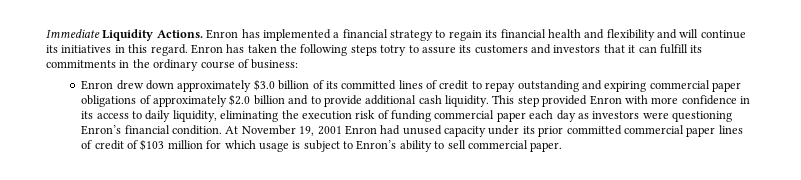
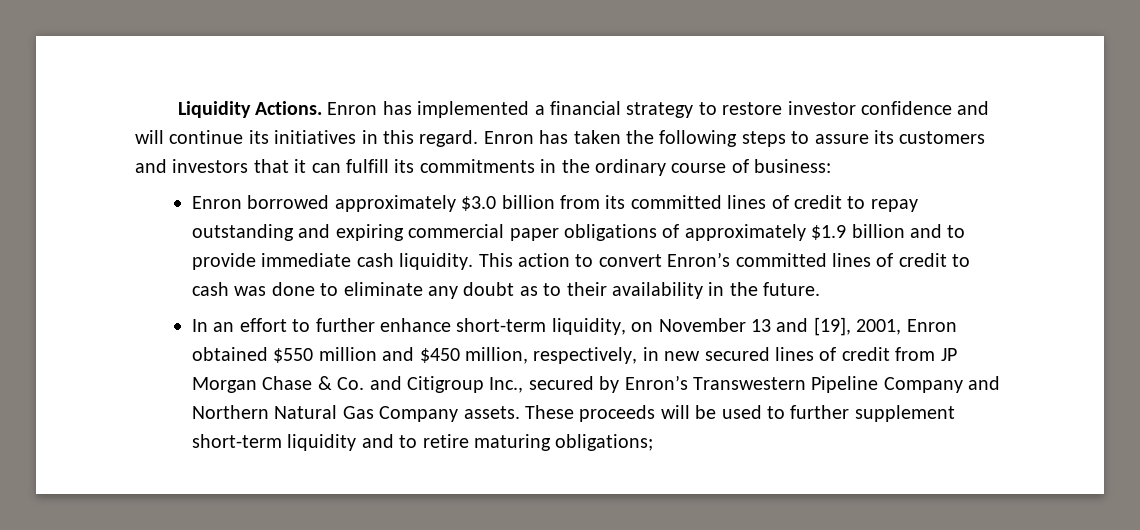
[46,29,100,38] Immediate -> (177, 109) none
[448,29,655,41] regain its financial health and flexibility -> [722,101,953,115] restore investor confidence
[380,45,407,56] totry -> (786, 139) none
[116,80,175,90] drew down -> [247,195,330,209] borrowed
[312,80,324,89] of -> [559,195,600,209] from
[229,94,251,106] $2.0 -> [811,225,847,240] $1.9
[365,95,417,105] additional -> [261,253,352,267] immediate
[517,95,751,107] [81,110,733,122] [81,125,743,137] [81,139,563,152] step provided Enron with more confidence in its access to daily liquidity, eliminating the execution risk of funding commercial paper each day as investors were questioning Enron’s financial condition. At November 19, 2001 Enron had unused capacity under its prior committed commercial paper lines of credit of $103 million for which usage is subject to Enron’s ability to sell commercial paper. -> [517,252,971,267] [191,282,821,299] [191,317,957,336] [191,347,957,364] [191,375,1001,393] [191,405,955,422] [191,434,654,451] action to convert Enron’s committed lines of credit to cash was done to eliminate any doubt as to their availability in the future. // In an effort to further enhance short-term liquidity, on November 13 and [19], 2001, Enron obtained $550 million and $450 million, respectively, in new secured lines of credit from JP Morgan Chase & Co. and Citigroup Inc., secured by Enron’s Transwestern Pipeline Company and Northern Natural Gas Company assets. These proceeds will be used to further supplement short-term liquidity and to retire maturing obligations;

